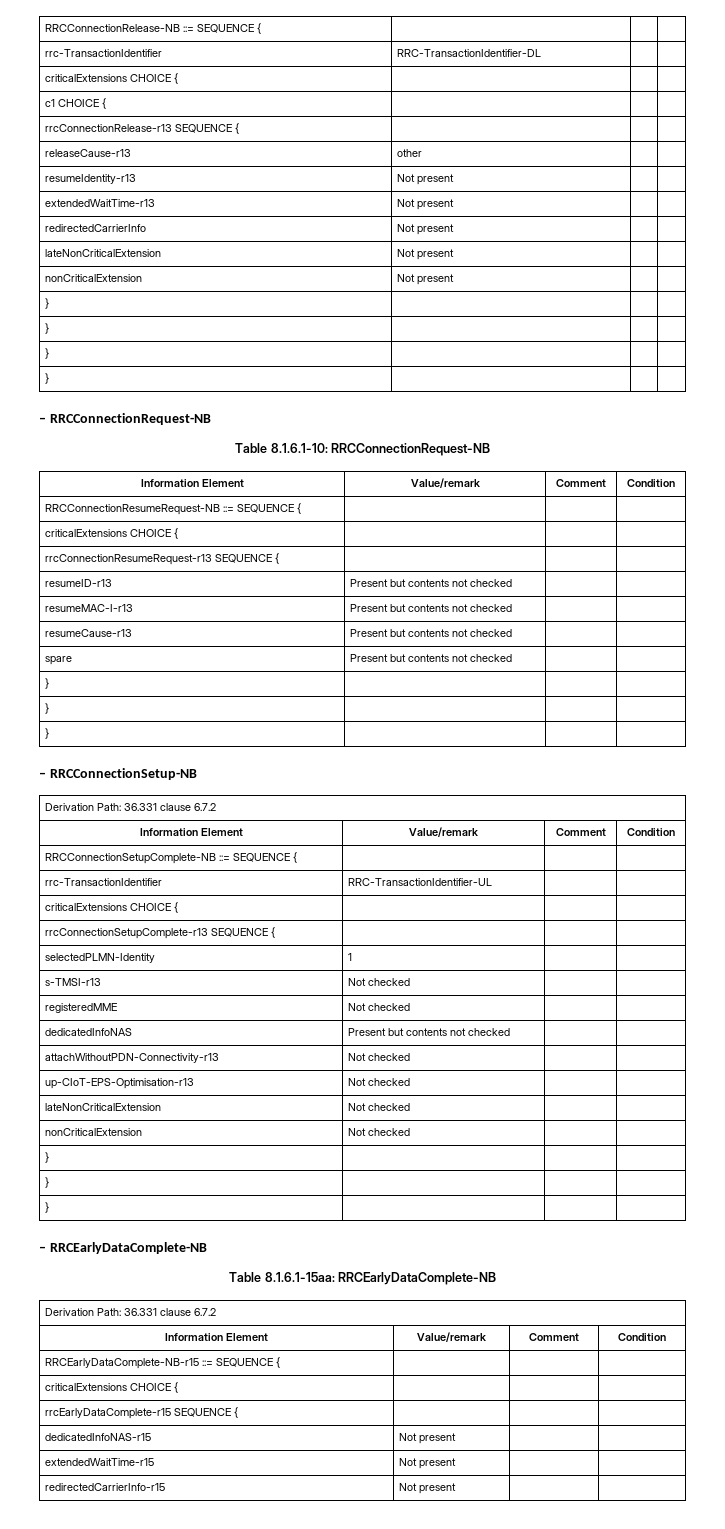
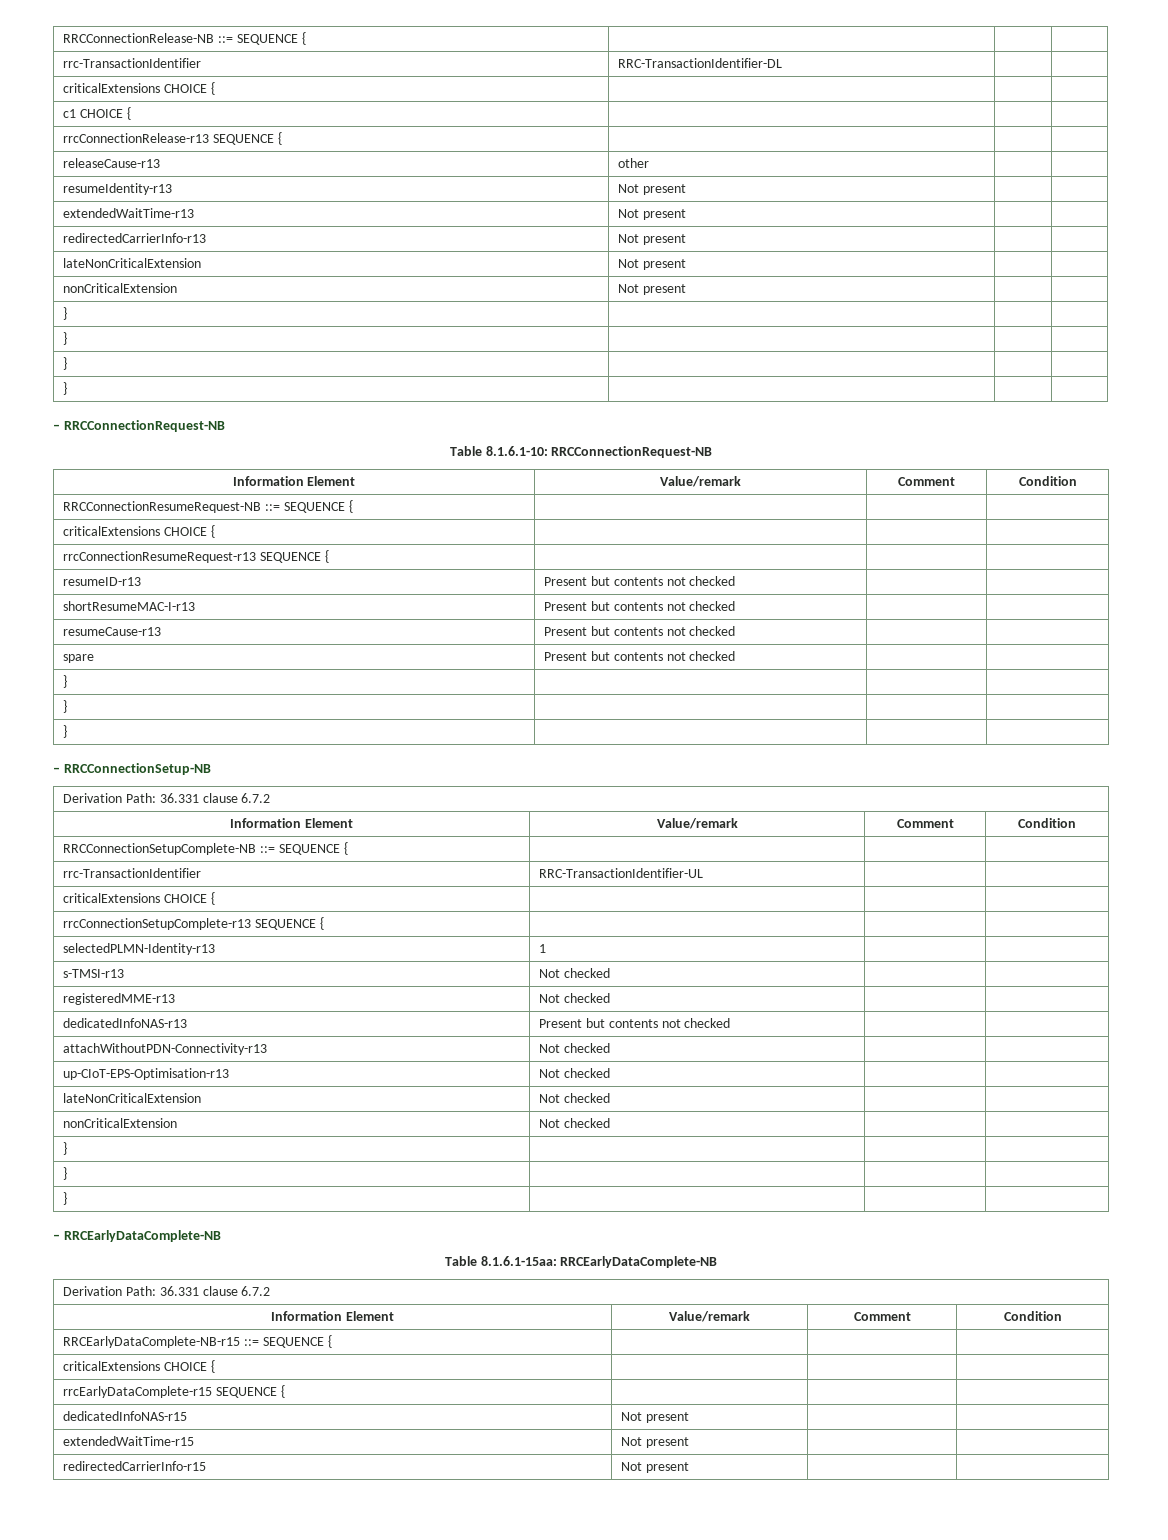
[44,224,146,232] redirectedCarrierInfo -> [63,233,207,243] redirectedCarrierInfo-r13
[44,604,133,612] resumeMAC-I-r13 -> [63,601,196,611] shortResumeMAC-I-r13
[44,953,155,963] selectedPLMN-Identity -> [63,943,216,955] selectedPLMN-Identity-r13
[44,1003,117,1013] [347,1003,410,1011] [44,1028,132,1036] registeredMME | Not checked | | // dedicatedInfoNAS -> [63,993,176,1005] [539,993,610,1003] [63,1018,188,1028] registeredMME-r13 | Not checked | | // dedicatedInfoNAS-r13

